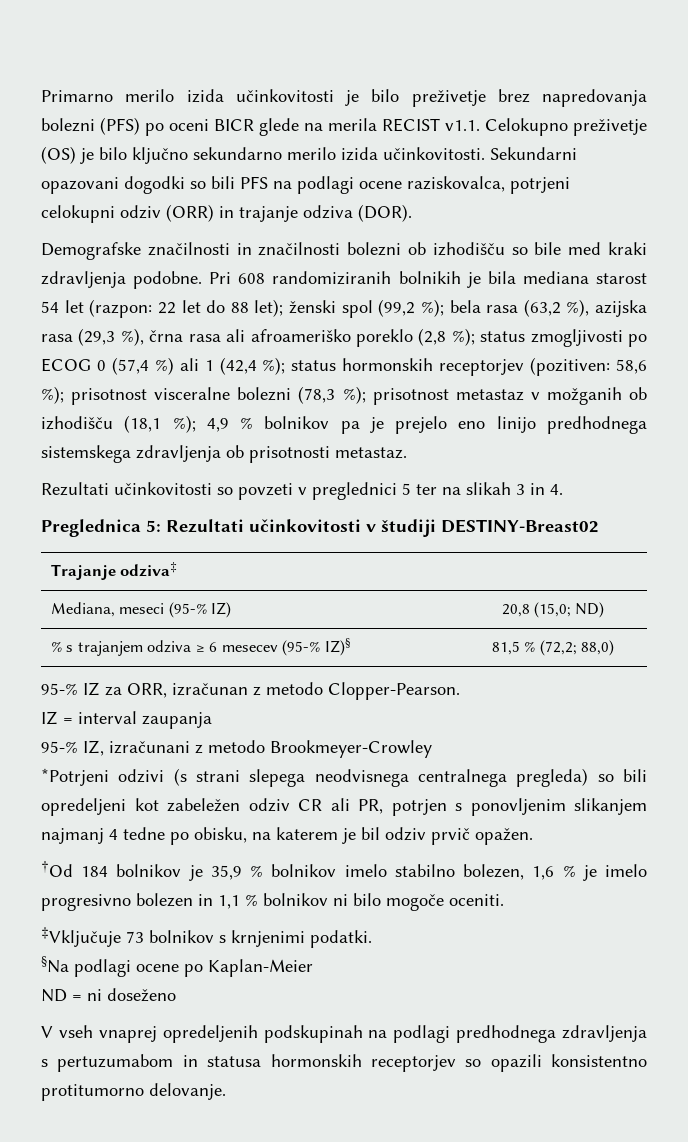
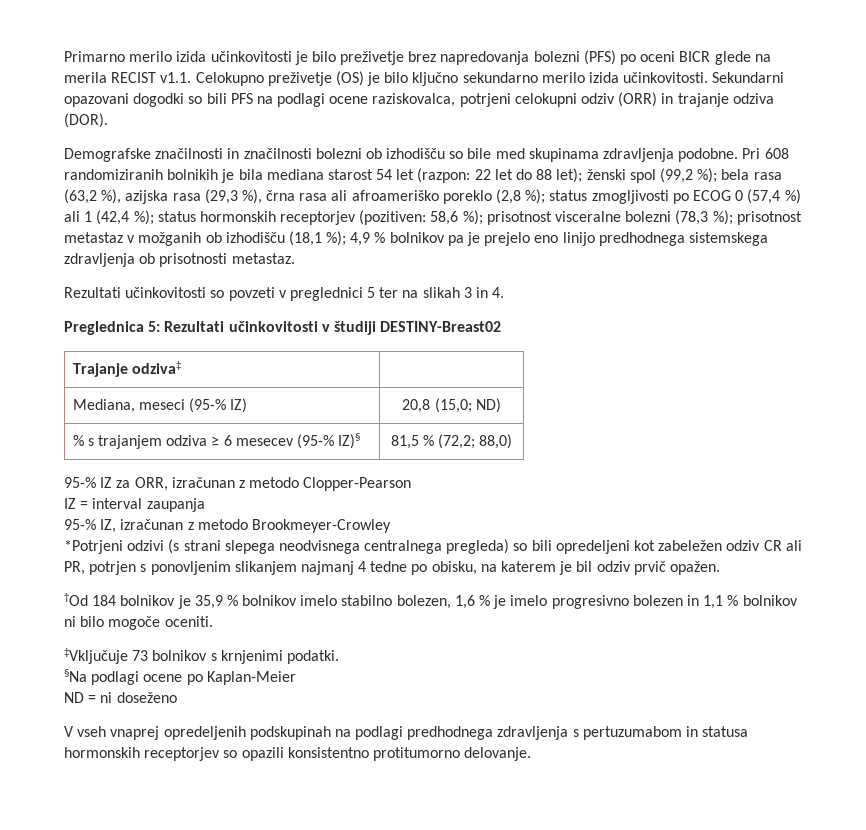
[608,242,647,255] kraki -> [528,148,599,162] skupinama
[328,682,460,700] Clopper-Pearson. -> [303,477,412,491] Clopper-Pearson
[109,741,190,754] izračunani -> [120,519,184,530] izračunan

